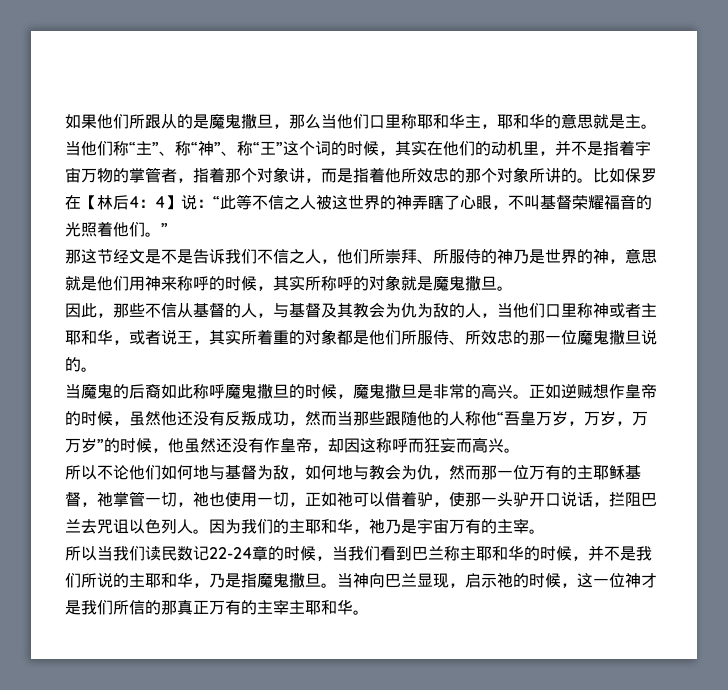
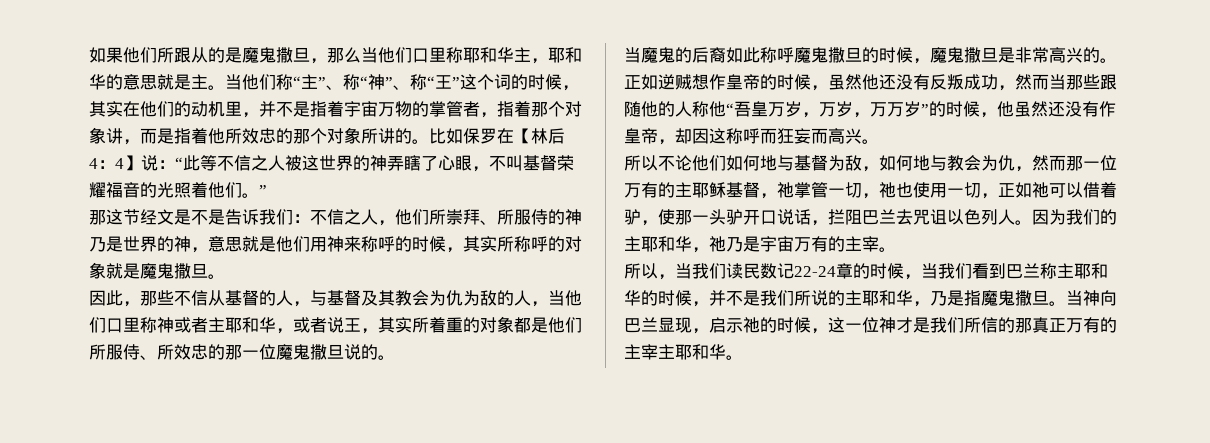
(257, 256) none -> [293,214,310,223] ：
[465,383,513,399] 的高兴 -> [1049,47,1100,63] 高兴的
(97, 553) none -> [658,274,675,280] ，

